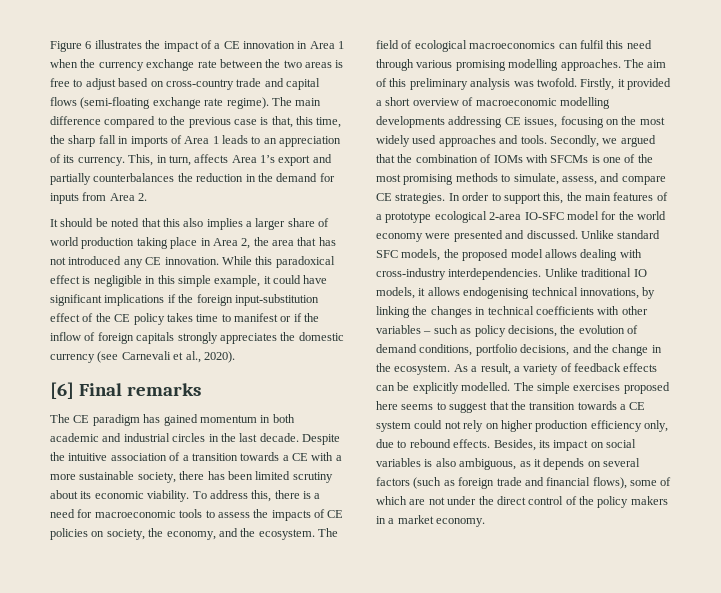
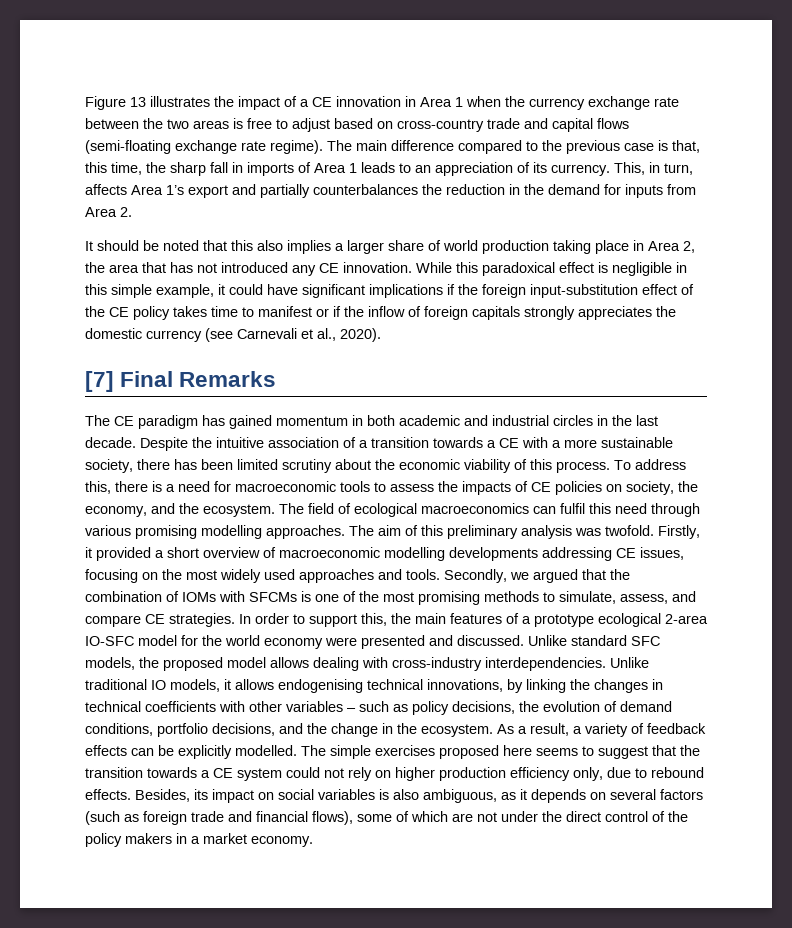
[85,41,92,49] 6 -> [130,97,146,107] 13
[50,382,201,399] [6] Final remarks -> [85,371,277,392] [7] Final Remarks
[80,490,190,502] its economic viability. -> [375,459,610,473] the economic viability of this process.

